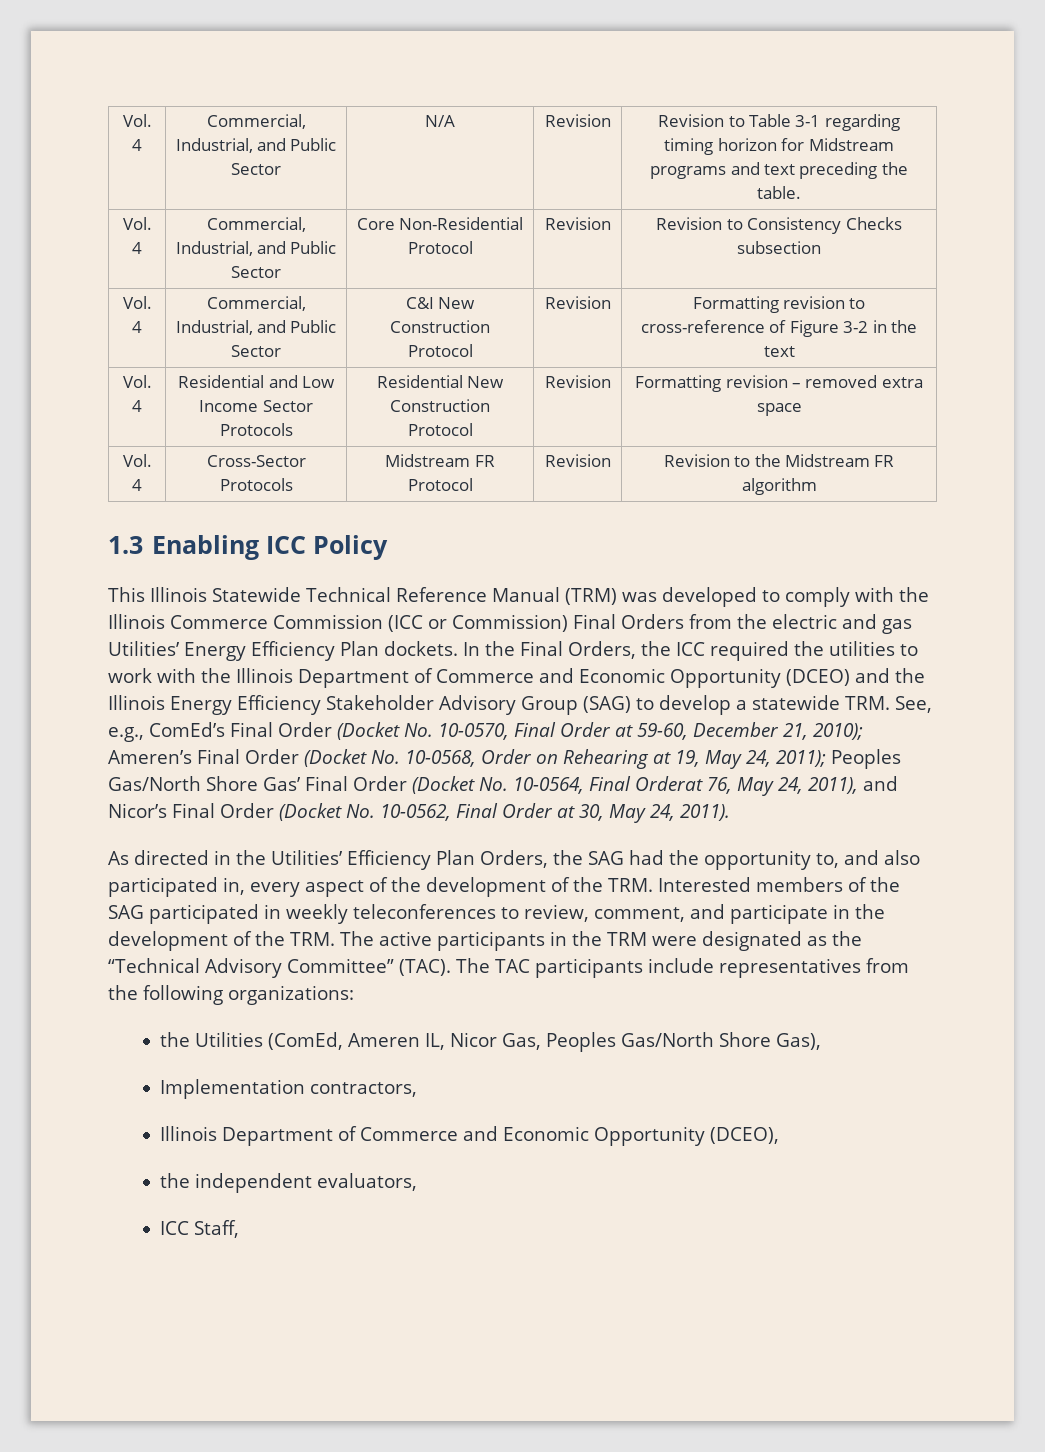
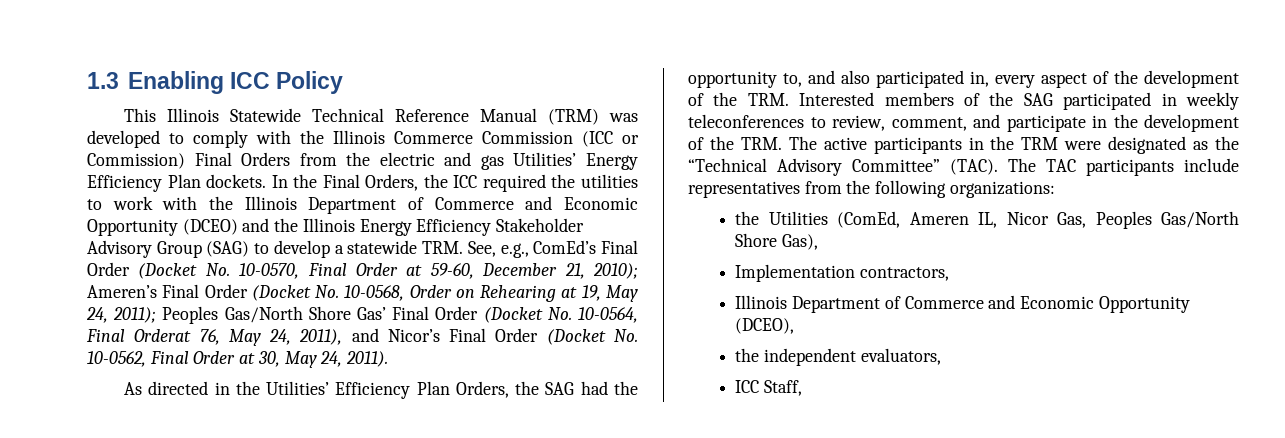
[122,114,152,127] [132,139,142,151] [206,114,306,129] [175,138,337,153] [231,163,281,175] [425,115,455,127] [544,114,611,127] [658,114,900,131] [664,138,894,155] [650,162,908,179] [757,186,801,199] [122,217,152,230] [132,242,142,254] [206,217,306,232] [175,241,337,256] [231,266,281,278] [356,217,524,230] [407,241,473,254] [544,217,611,230] [656,217,902,234] [737,241,821,254] [122,296,152,309] [132,321,142,333] [206,296,306,311] [175,320,337,335] [231,345,281,357] [405,297,476,309] [390,320,490,333] [407,344,473,357] [544,296,611,309] [692,296,866,313] [640,320,918,337] [763,346,795,357] [122,375,152,388] [132,400,142,412] [178,375,335,388] [199,400,313,412] [219,423,293,436] [376,375,505,388] [390,399,490,412] [407,423,473,436] [544,375,611,388] [635,375,923,392] [756,403,802,416] [122,454,152,467] [132,479,142,491] [206,455,306,467] [219,478,293,491] [385,454,495,467] [407,478,473,491] [544,454,611,467] [663,454,895,467] [741,478,817,495] Vol. 4 | Commercial, Industrial, and Public Sector | N/A | Revision | Revision to Table 3-1 regarding timing horizon for Midstream programs and text preceding the table. // Vol. 4 | Commercial, Industrial, and Public Sector | Core Non-Residential Protocol | Revision | Revision to Consistency Checks subsection // Vol. 4 | Commercial, Industrial, and Public Sector | C&I New Construction Protocol | Revision | Formatting revision to cross-reference of Figure 3-2 in the text // Vol. 4 | Residential and Low Income Sector Protocols | Residential New Construction Protocol | Revision | Formatting revision – removed extra space // Vol. 4 | Cross-Sector Protocols | Midstream FR Protocol | Revision | Revision to the Midstream FR algorithm // -> (87, 80) none

